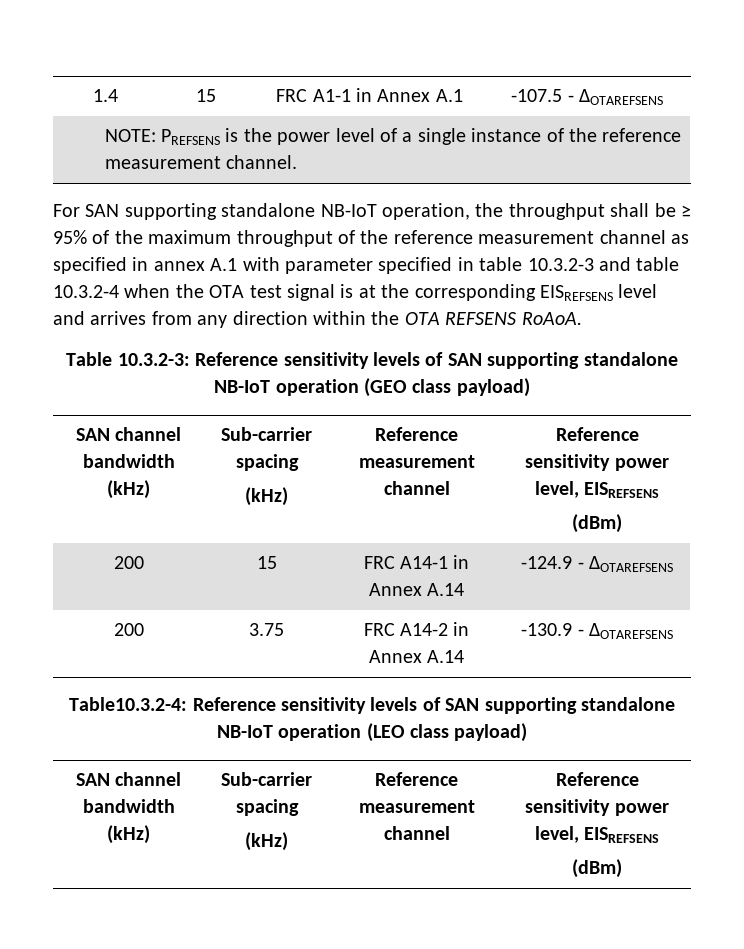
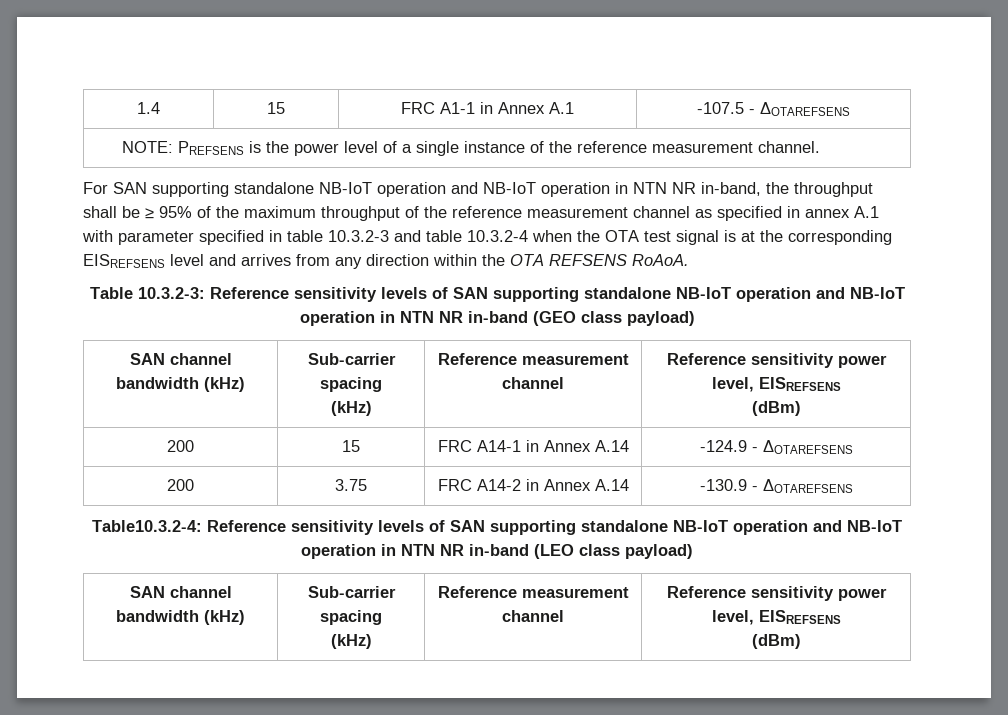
[382,203,470,220] operation, -> [377,182,761,197] operation and NB-IoT operation in NTN NR in-band,
(359, 387) none -> [815,287,905,299] [299,311,528,326] and NB-IoT operation in NTN NR in-band
(362, 732) none -> [813,520,902,532] [301,544,529,559] and NB-IoT operation in NTN NR in-band

